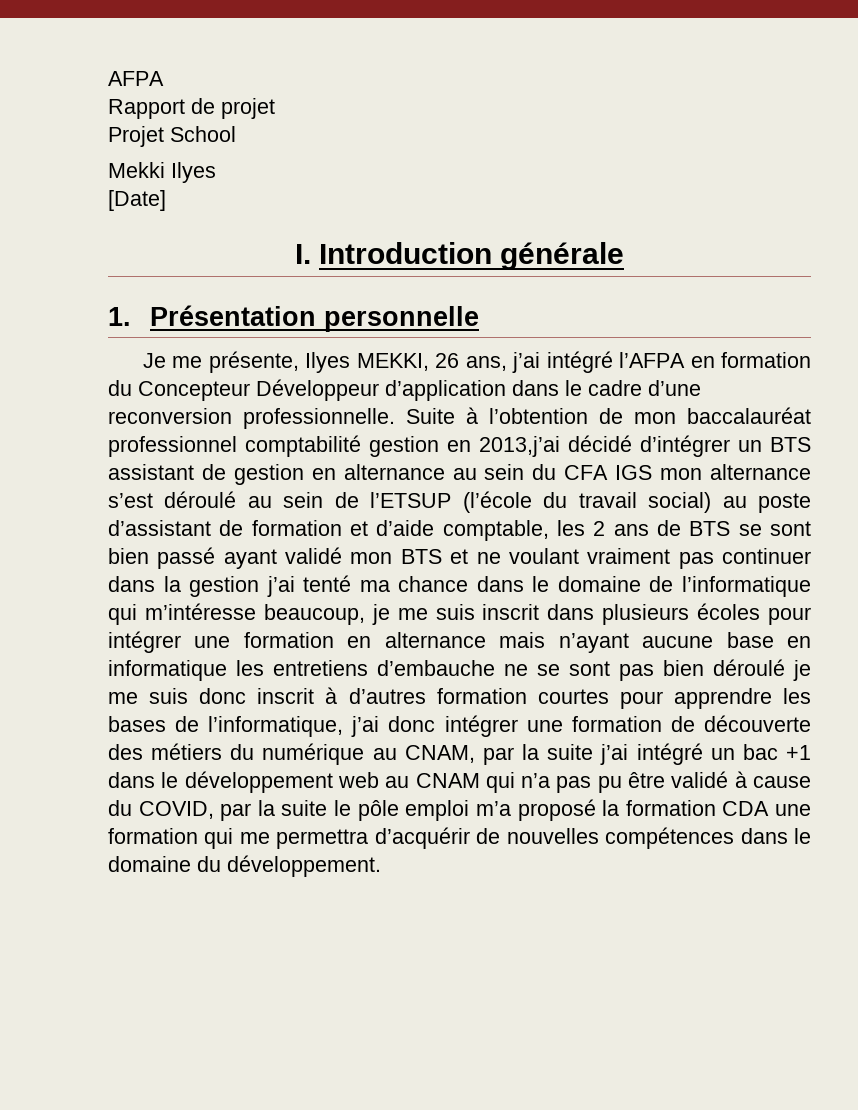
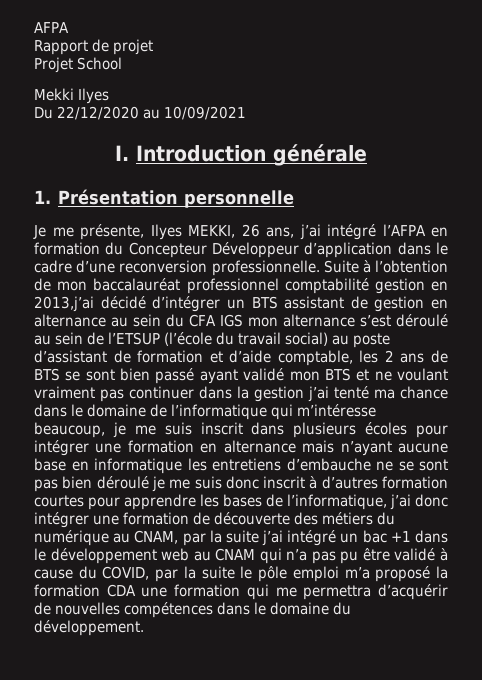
[108,190,166,211] [Date] -> [34,106,246,120] Du 22/12/2020 au 10/09/2021

